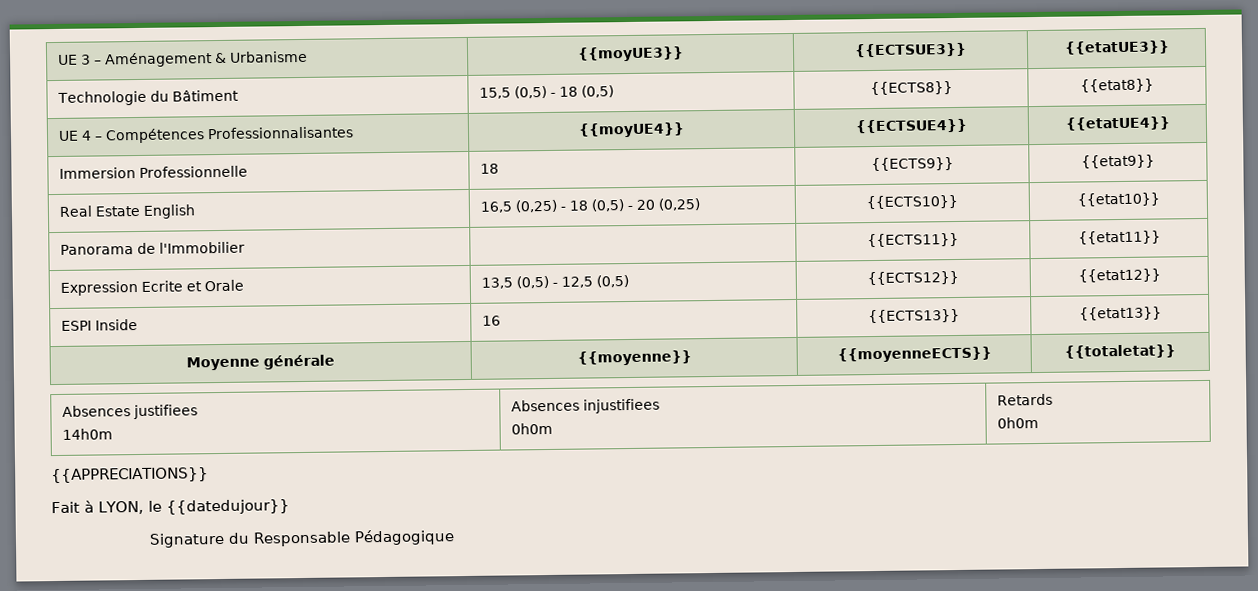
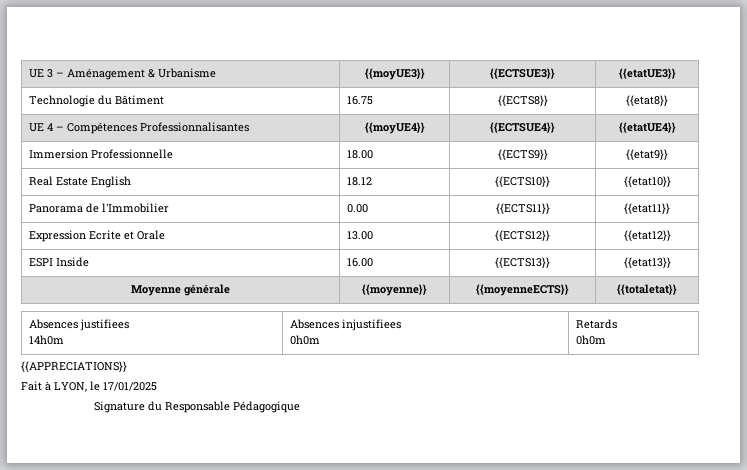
[478,85,614,99] 15,5 (0,5) - 18 (0,5) -> [347,96,374,105] 16.75
[479,163,499,174] 18 -> [347,150,374,159] 18.00
[479,198,700,213] 16,5 (0,25) - 18 (0,5) - 20 (0,25) -> [347,177,373,186] 18.12
(245, 247) none -> [347,204,369,213] 0.00
[480,275,629,289] 13,5 (0,5) - 12,5 (0,5) -> [347,231,374,240] 13.00
[481,315,501,326] 16 -> [347,258,374,267] 16.00
[165,499,290,515] {{datedujour}} -> [103,382,157,391] 17/01/2025

